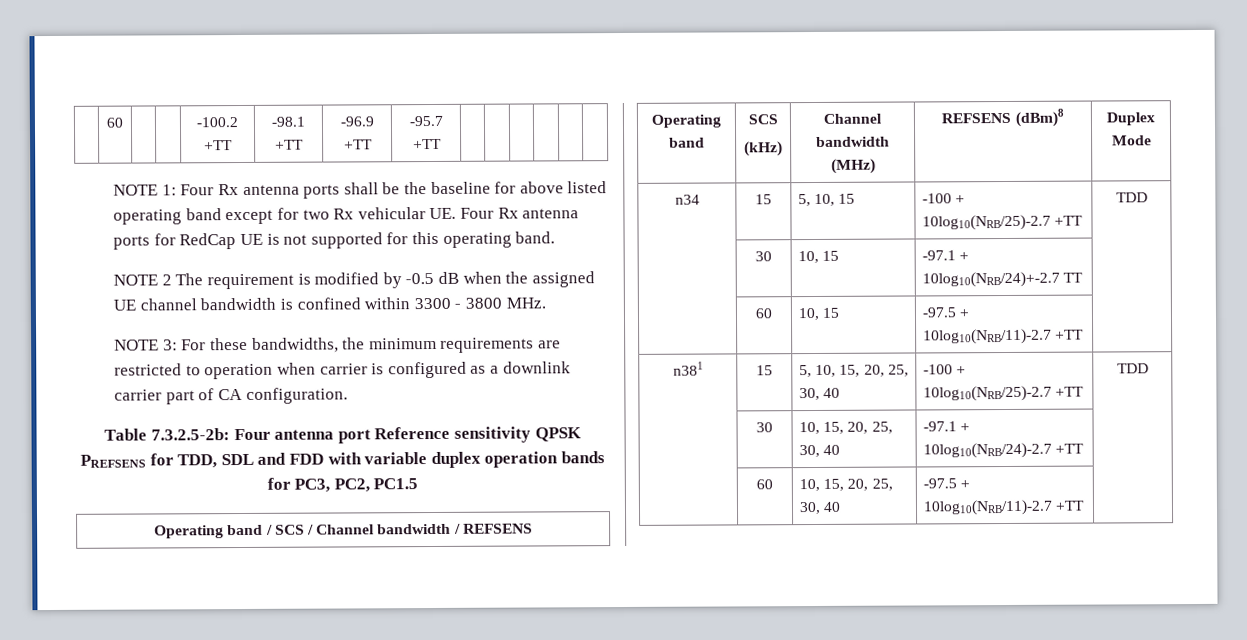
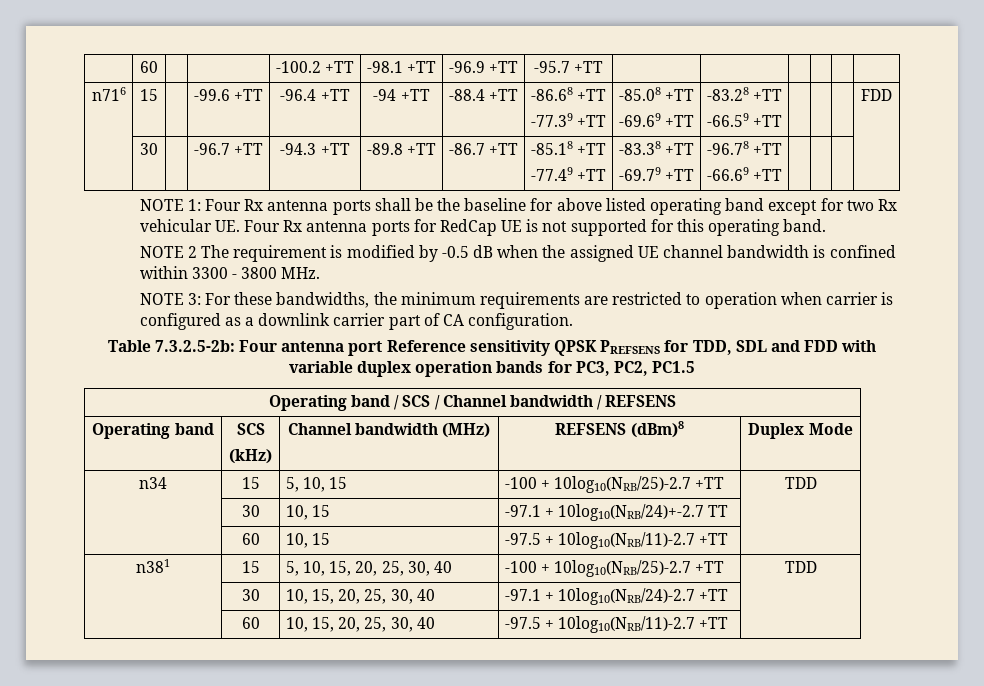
(442, 144) none -> [91,87,126,101] [140,89,158,101] [193,89,264,101] [280,89,350,101] [373,89,430,101] [448,89,519,101] [530,87,607,101] [530,113,607,127] [618,87,695,101] [618,113,695,127] [706,87,783,101] [706,113,783,127] [861,89,892,101] [140,143,158,155] [193,143,264,155] [280,143,350,155] [366,143,437,155] [448,143,519,155] [530,141,607,155] [530,167,607,181] [618,141,695,155] [618,167,695,181] [706,141,783,155] [706,167,783,181] // n716 | 15 | | -99.6 +TT | -96.4 +TT | -94 +TT | -88.4 +TT | -86.68 +TT // -77.39 +TT | -85.08 +TT // -69.69 +TT | -83.28 +TT // -66.59 +TT | | | | FDD // | 30 | | -96.7 +TT | -94.3 +TT | -89.8 +TT | -86.7 +TT | -85.18 +TT // -77.49 +TT | -83.38 +TT // -69.79 +TT | -96.78 +TT // -66.69 +TT | | | |

